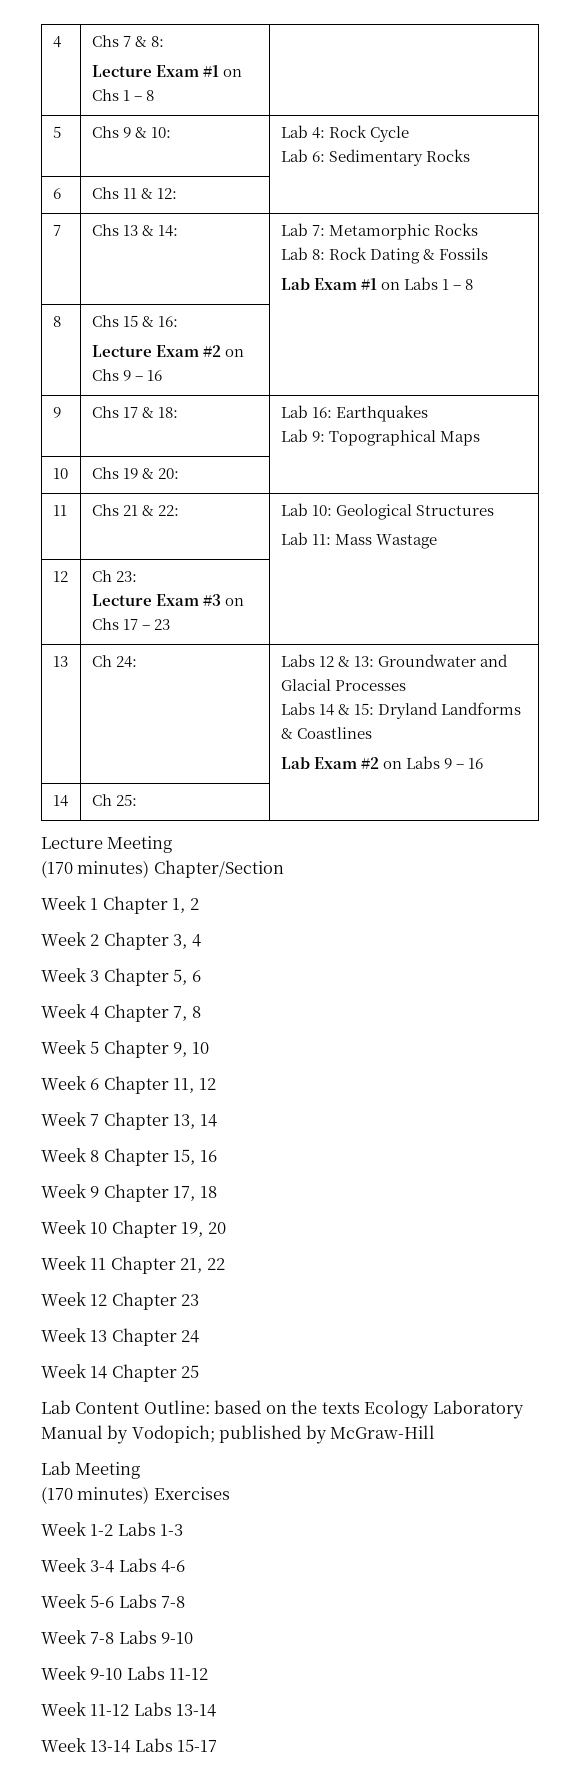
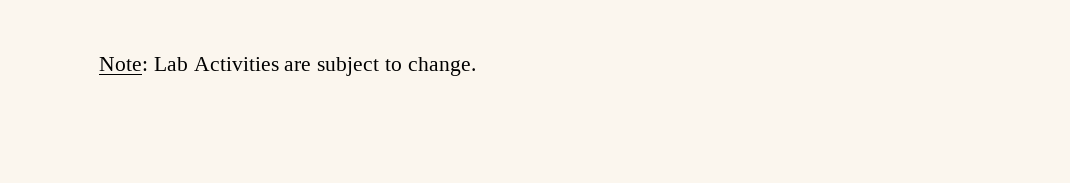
[52,36,61,48] [91,35,164,47] [91,65,242,77] [91,89,154,101] [52,126,61,138] [91,126,171,138] [280,125,409,142] [280,149,470,166] [52,188,61,199] [91,187,177,199] [52,225,61,236] [91,224,178,237] [280,223,478,240] [280,247,489,264] [280,277,474,290] [52,316,61,327] [91,315,178,327] [91,345,244,357] [91,369,162,381] [52,407,61,418] [91,406,178,418] [280,405,428,422] [280,429,480,446] [52,468,68,479] [91,467,179,479] [52,505,67,516] [91,504,179,516] [280,503,494,520] [280,532,437,549] [52,571,68,582] [91,570,137,582] [91,594,244,606] [91,618,170,630] [52,656,68,667] [91,655,137,668] [280,654,509,667] [280,679,406,691] [280,702,522,719] [280,727,372,739] [280,756,484,769] [52,795,68,807] [91,794,137,806] [41,836,173,853] [41,860,284,878] [41,896,199,914] [41,932,201,950] [41,968,201,986] [41,1004,201,1022] [41,1040,209,1058] [41,1076,216,1094] [41,1112,217,1130] [41,1148,217,1166] [41,1184,217,1202] [41,1220,226,1238] [41,1256,225,1274] [41,1292,200,1310] [41,1328,200,1346] [41,1364,200,1382] [41,1400,524,1419] [41,1425,436,1444] [41,1461,141,1479] [41,1486,230,1504] [41,1522,184,1536] [41,1558,186,1573] [41,1594,186,1608] [41,1630,194,1644] [41,1666,209,1680] [41,1702,217,1717] [41,1738,218,1753] 4 | Chs 7 & 8: // Lecture Exam #1 on Chs 1 – 8 | // 5 | Chs 9 & 10: | Lab 4: Rock Cycle // Lab 6: Sedimentary Rocks // 6 | Chs 11 & 12: | // 7 | Chs 13 & 14: | Lab 7: Metamorphic Rocks // Lab 8: Rock Dating & Fossils // Lab Exam #1 on Labs 1 – 8 // 8 | Chs 15 & 16: // Lecture Exam #2 on Chs 9 – 16 | // 9 | Chs 17 & 18: | Lab 16: Earthquakes // Lab 9: Topographical Maps // 10 | Chs 19 & 20: | // 11 | Chs 21 & 22: | Lab 10: Geological Structures // Lab 11: Mass Wastage // 12 | Ch 23: // Lecture Exam #3 on Chs 17 – 23 | // 13 | Ch 24: | Labs 12 & 13: Groundwater and Glacial Processes // Labs 14 & 15: Dryland Landforms & Coastlines // Lab Exam #2 on Labs 9 – 16 // 14 | Ch 25: | // Lecture Meeting // (170 minutes) Chapter/Section // Week 1 Chapter 1, 2 // Week 2 Chapter 3, 4 // Week 3 Chapter 5, 6 // Week 4 Chapter 7, 8 // Week 5 Chapter 9, 10 // Week 6 Chapter 11, 12 // Week 7 Chapter 13, 14 // Week 8 Chapter 15, 16 // Week 9 Chapter 17, 18 // Week 10 Chapter 19, 20 // Week 11 Chapter 21, 22 // Week 12 Chapter 23 // Week 13 Chapter 24 // Week 14 Chapter 25 // Lab Content Outline: based on the texts Ecology Laboratory Manual by Vodopich; published by McGraw-Hill // Lab Meeting // (170 minutes) Exercises // Week 1-2 Labs 1-3 // Week 3-4 Labs 4-6 // Week 5-6 Labs 7-8 // Week 7-8 Labs 9-10 // Week 9-10 Labs 11-12 // Week 11-12 Labs 13-14 // Week 13-14 Labs 15-17 -> [99,57,476,76] Note: Lab Activities are subject to change.

